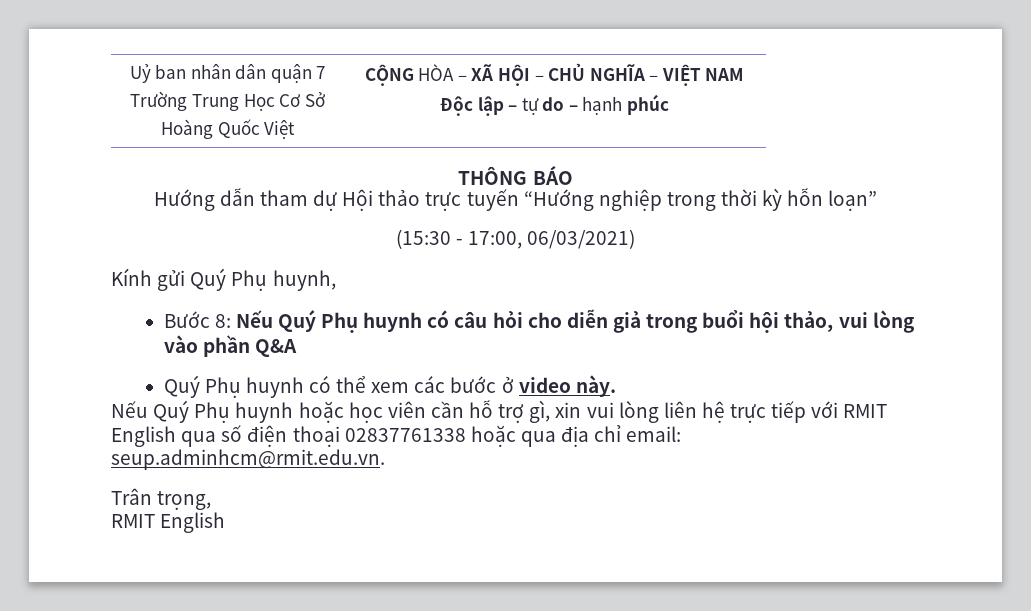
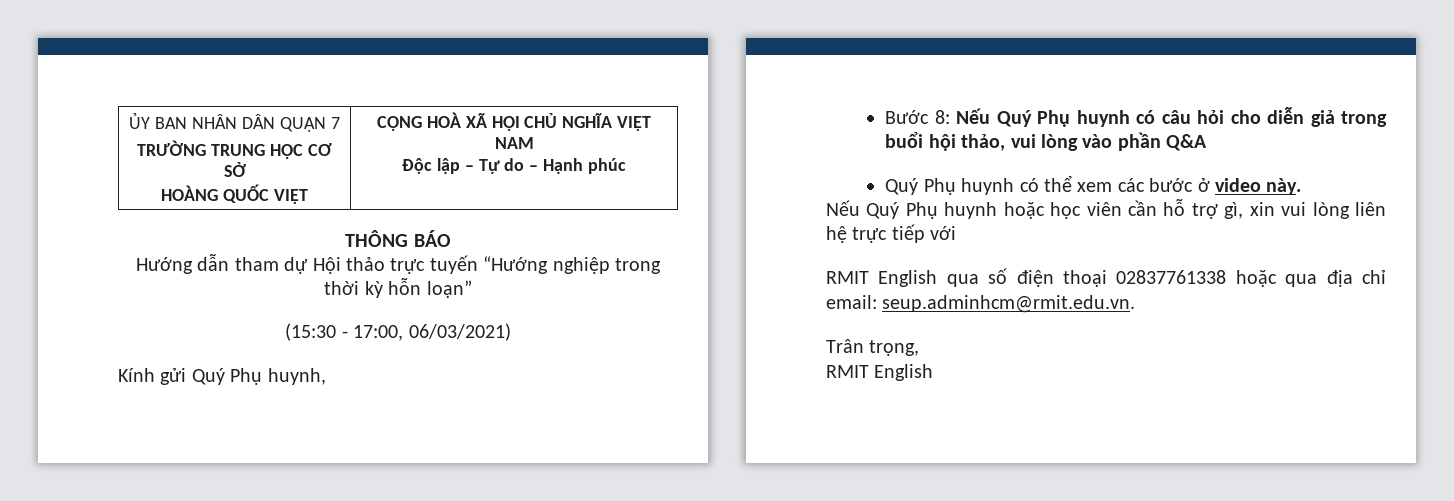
[129,63,326,83] [130,91,325,111] [160,119,296,139] Uỷ ban nhân dân quận 7 // Trường Trung Học Cơ Sở // Hoàng Quốc Việt -> [129,112,340,132] [137,140,332,159] [223,162,246,177] [161,184,308,204] ỦY BAN NHÂN DÂN QUẬN 7 // TRƯỜNG TRUNG HỌC CƠ SỞ // HOÀNG QUỐC VIỆT
[418,64,467,81] HÒA – -> [426,112,461,128] HOÀ
[534,75,544,81] – -> (520, 123) none
[649,75,659,81] – -> (613, 120) none
[521,98,539,115] tự -> [478,159,500,174] Tự
[582,96,623,115] hạnh -> [543,158,584,174] Hạnh
(839, 409) none -> (957, 233) //

